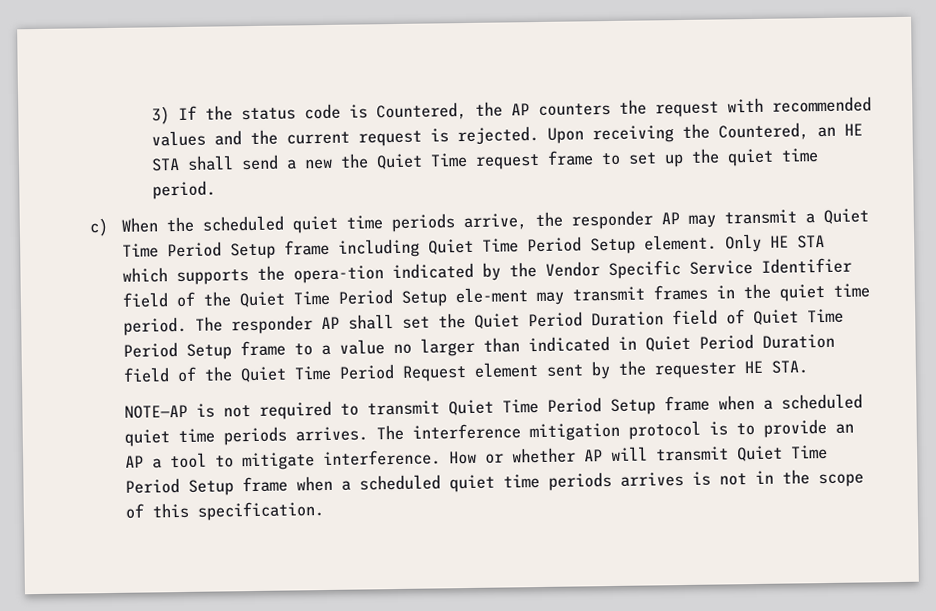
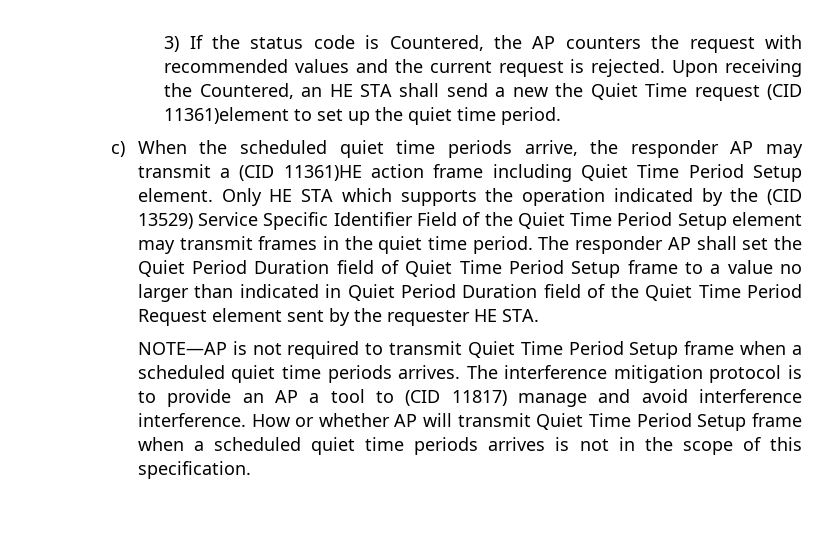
[546,150,594,166] frame -> [766,84,802,100] [164,107,290,124] (CID 11361)element
[822,208,869,225] [121,241,276,260] Quiet Time Period Setup -> [239,164,425,181] (CID 11361)HE action
[292,265,384,284] opera-tion -> [522,188,606,206] operation
[544,257,852,280] [121,292,168,308] Vendor Specific Service Identifier field -> [767,189,803,205] [137,212,457,230] (CID 13529) Service Specific Identifier Field
[454,287,528,304] ele-ment -> [731,212,802,226] element
[241,452,315,471] mitigate -> [405,389,802,407] (CID 11817) manage and avoid interference

